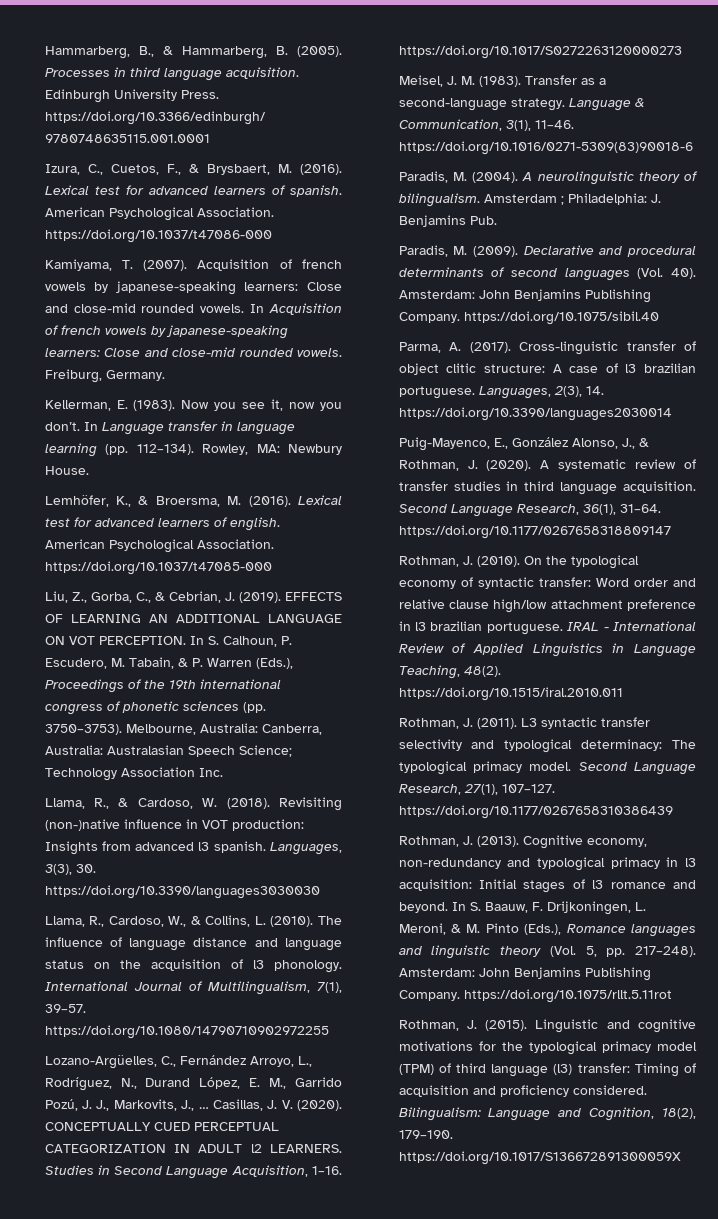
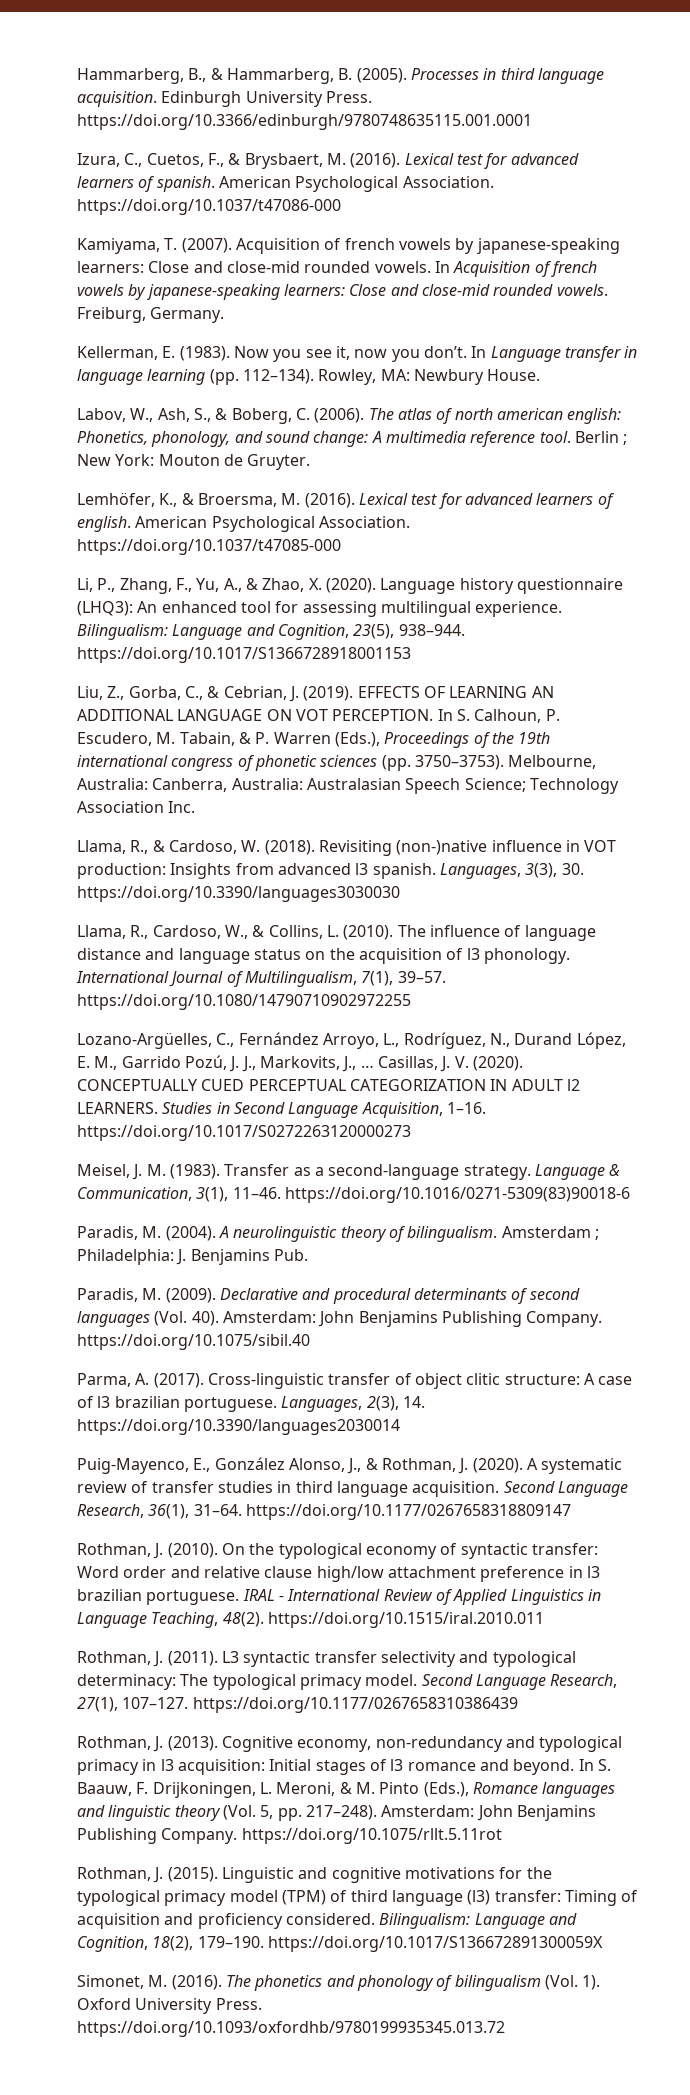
(89, 470) none -> [77,408,622,424] [77,431,628,447] [77,454,311,470] // Labov, W., Ash, S., & Boberg, C. (2006). The atlas of north american english: Phonetics, phonology, and sound change: A multimedia reference tool. Berlin ; New York: Mouton de Gruyter.
(272, 568) none -> [77,578,624,594] [77,601,563,617] [77,624,465,640] [77,647,412,663] // Li, P., Zhang, F., Yu, A., & Zhao, X. (2020). Language history questionnaire (LHQ3): An enhanced tool for assessing multilingual experience. Bilingualism: Language and Cognition, 23(5), 938–944. https://doi.org/10.1017/S1366728918001153
(681, 1158) none -> [77,1975,601,1991] [77,1998,262,2014] [77,2021,506,2037] // Simonet, M. (2016). The phonetics and phonology of bilingualism (Vol. 1). Oxford University Press. https://doi.org/10.1093/oxfordhb/9780199935345.013.72

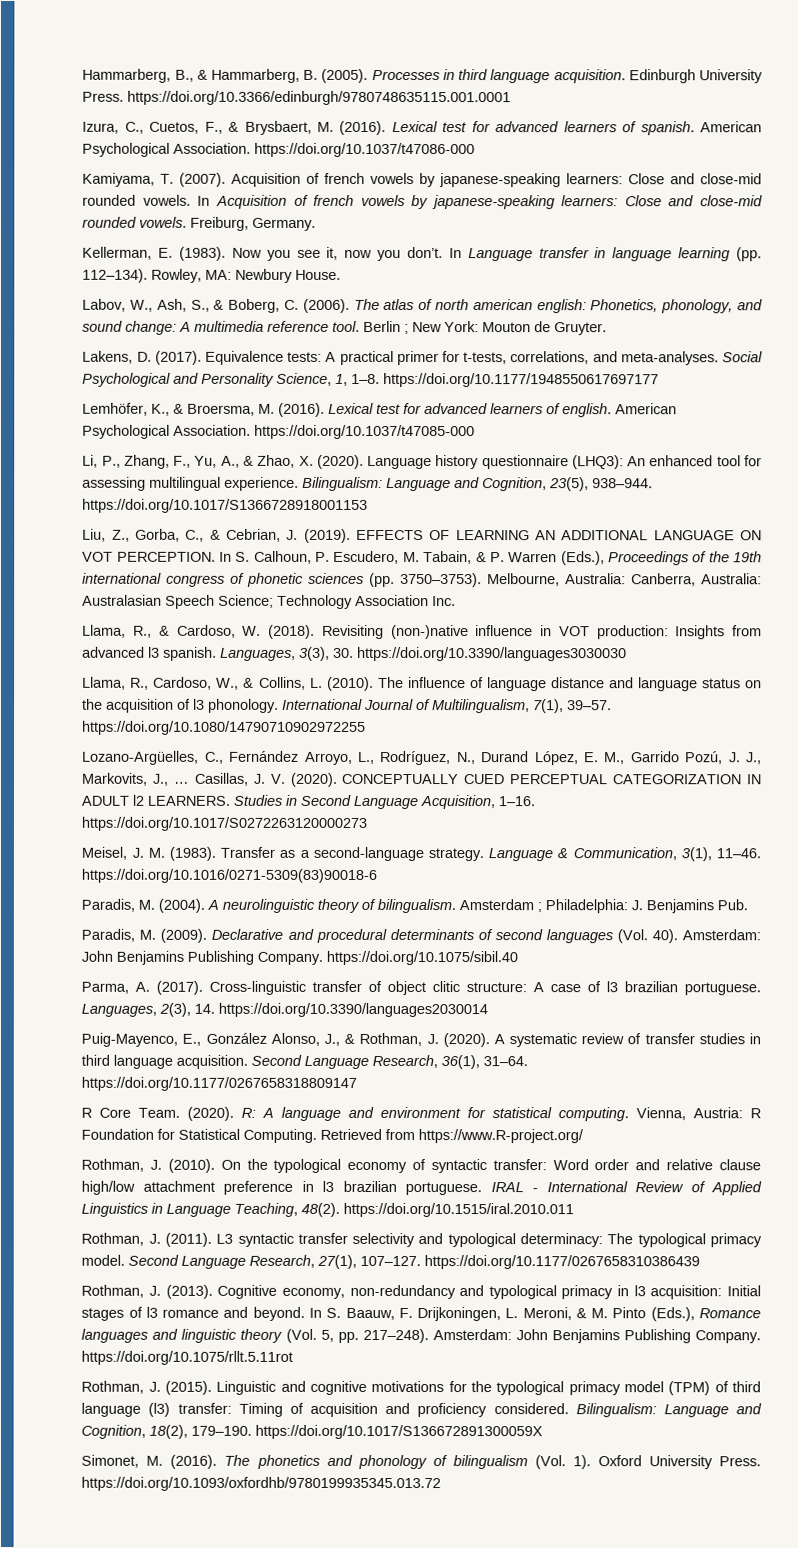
(311, 462) none -> [82,350,763,366] [82,372,660,388] // Lakens, D. (2017). Equivalence tests: A practical primer for t-tests, correlations, and meta-analyses. Social Psychological and Personality Science, 1, 1–8. https://doi.org/10.1177/1948550617697177
(572, 1512) none -> [81,1106,762,1122] [81,1128,585,1144] // R Core Team. (2020). R: A language and environment for statistical computing. Vienna, Austria: R Foundation for Statistical Computing. Retrieved from https://www.R-project.org/

